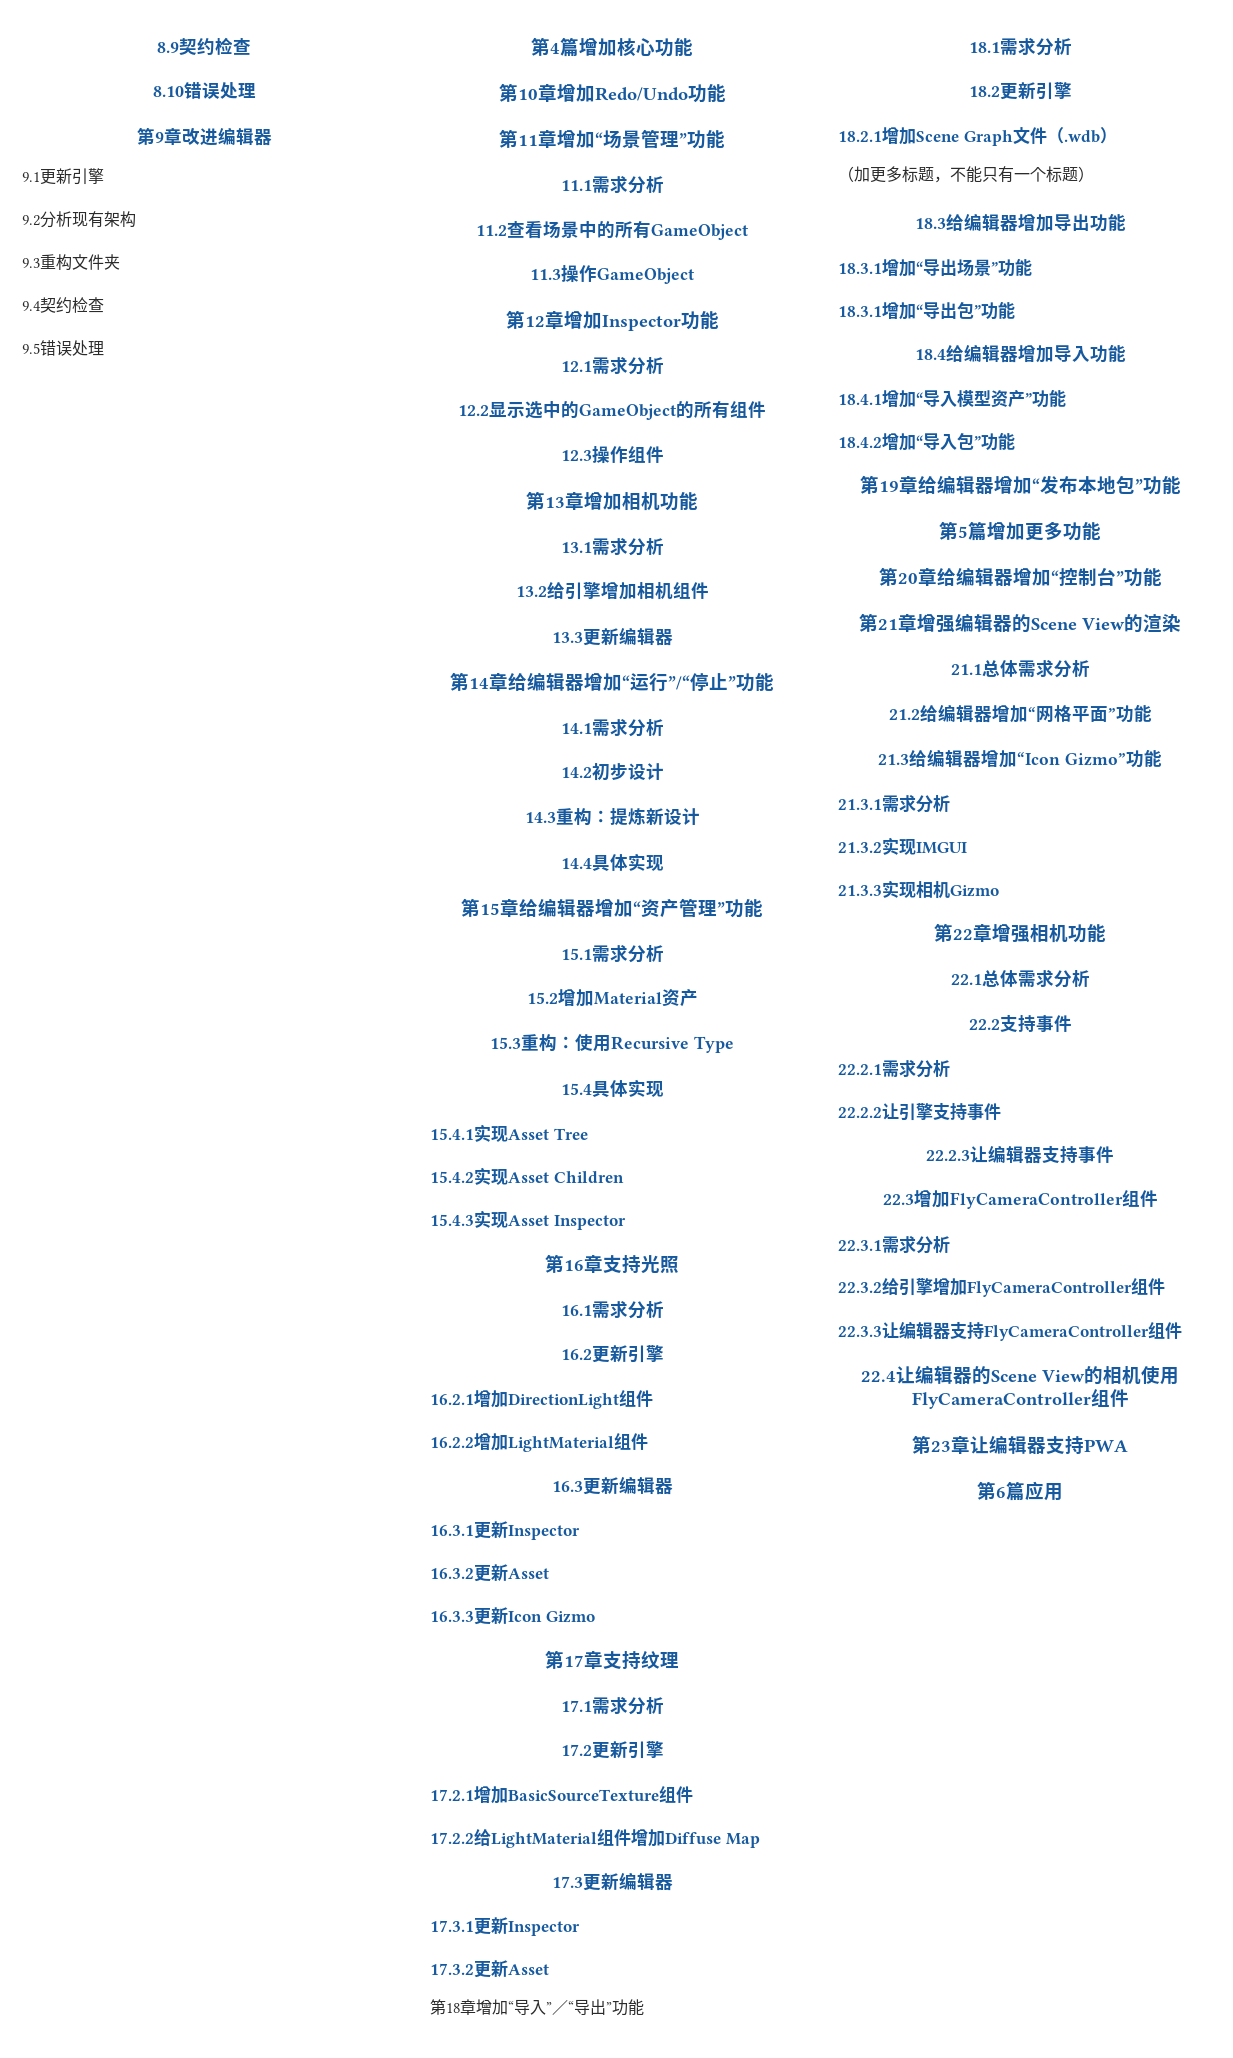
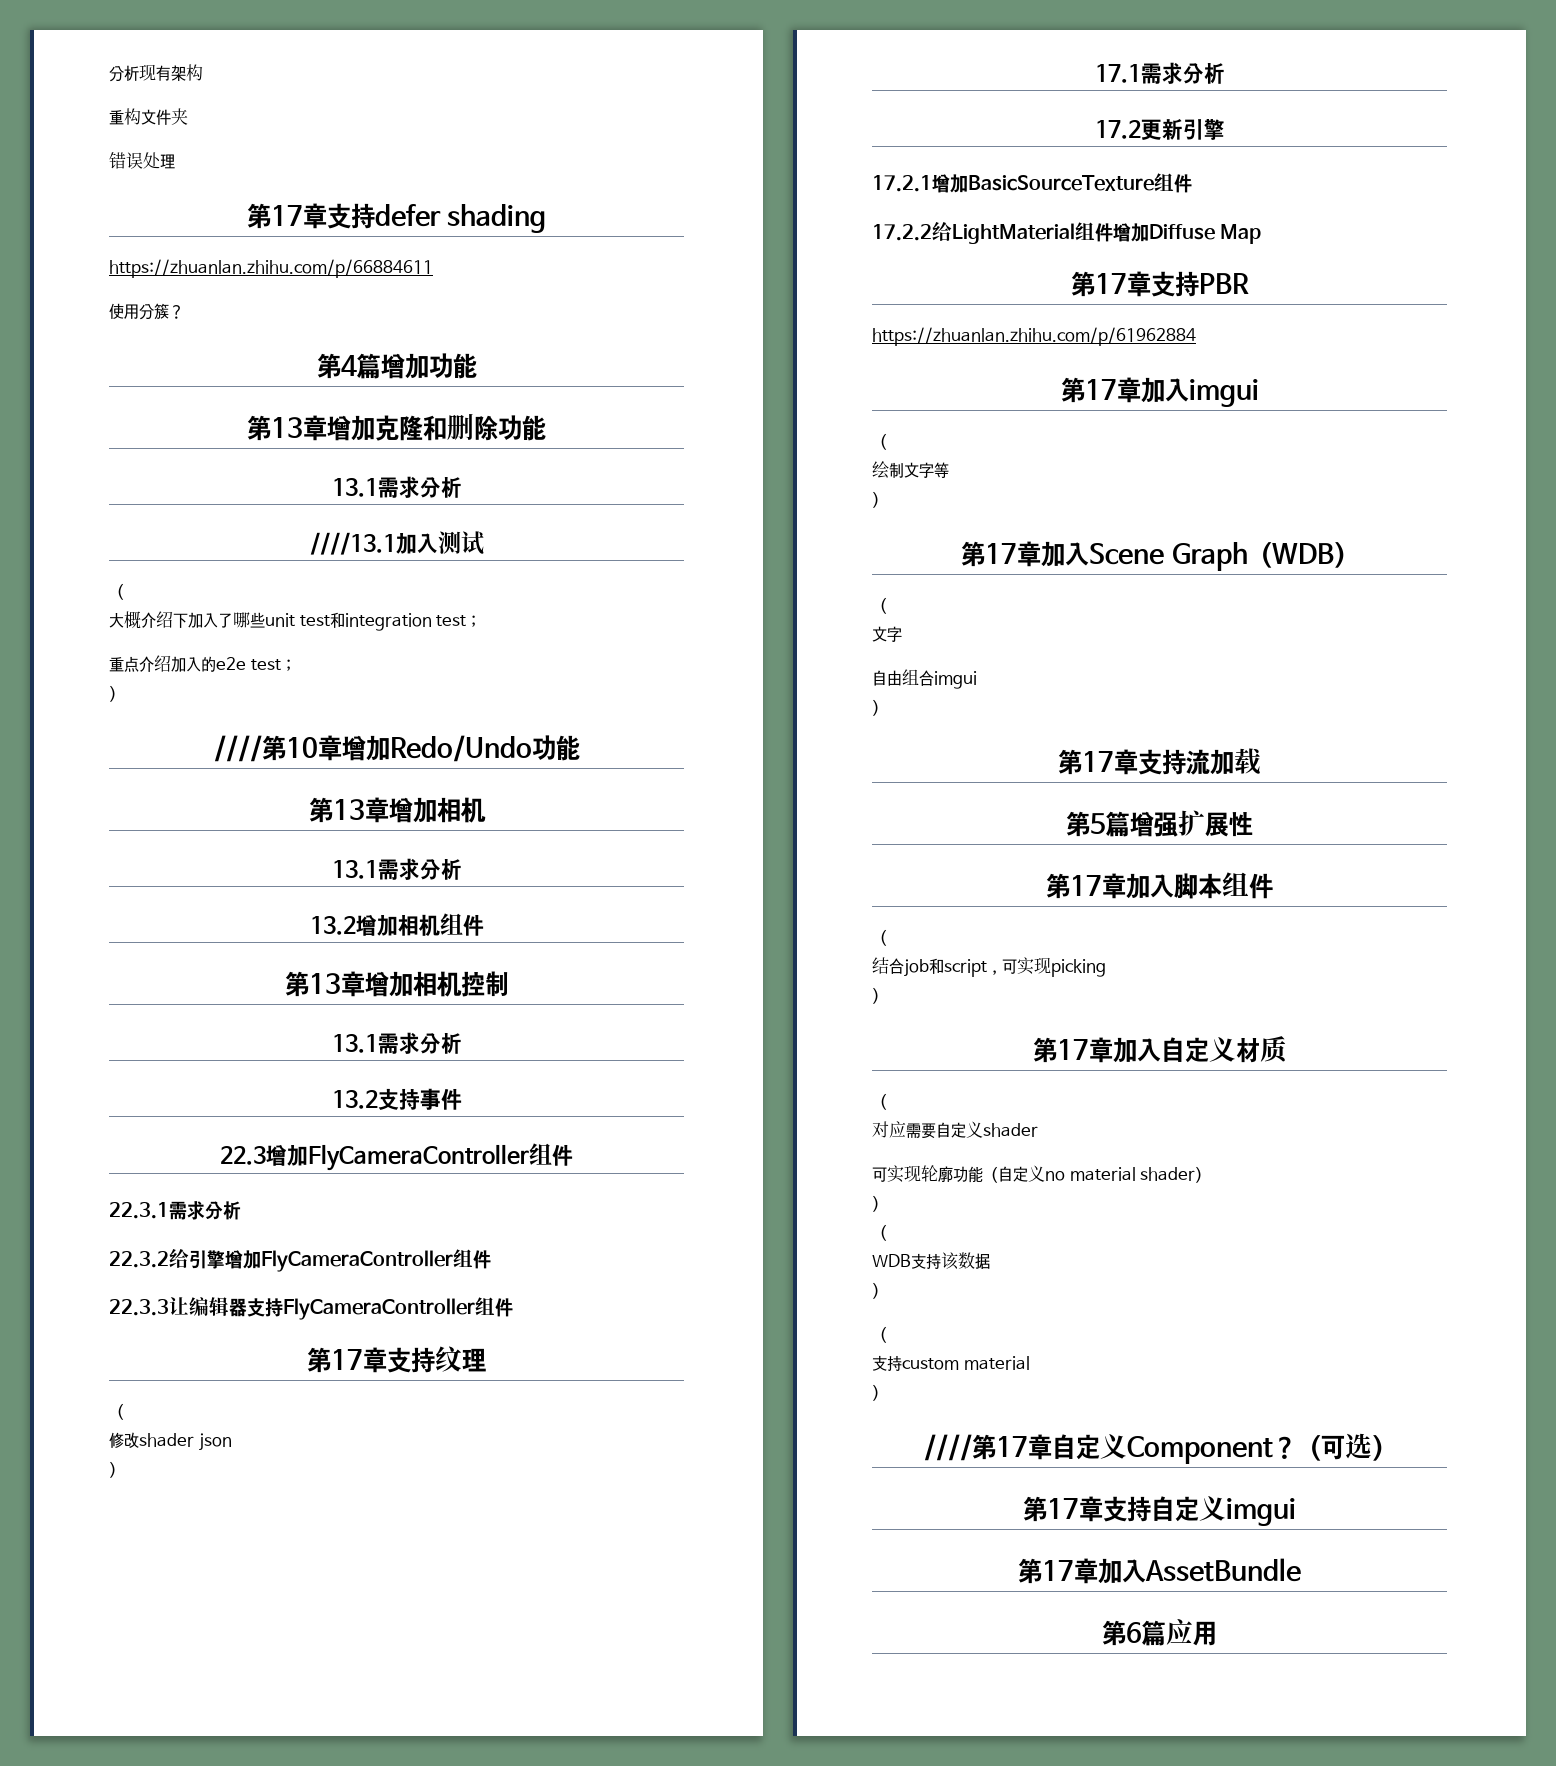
[157,37,251,55] [152,82,256,99] [136,127,272,146] [22,168,104,185] [22,215,40,226] 8.9契约检查 // 8.10错误处理 // 第9章改进编辑器 // 9.1更新引擎 // 9.2 -> (109, 73) none
[22,258,40,268] 9.3 -> (203, 72) none
[22,297,104,314] [22,340,104,356] 9.4契约检查 // 9.5错误处理 -> [109,152,175,169] [246,203,547,233] [109,259,433,278] [109,303,184,320] 错误处理 // 第17章支持defer shading // https://zhuanlan.zhihu.com/p/66884611 // 使用分簇？
[617,38,693,57] [498,83,518,102] 核心功能 // 第 -> [428,353,477,379] [247,414,546,441] [331,476,462,498] [309,531,484,555] [109,583,124,600] [109,611,482,631] [109,655,296,672] [109,685,124,702] [213,735,286,762] 功能 // 第13章增加克隆和删除功能 // 13.1需求分析 // ////13.1加入测试 // （ // 大概介绍下加入了哪些unit test和integration test； // 重点介绍加入的e2e test； // ） // ////第
[518,129,725,149] [560,175,664,194] [476,220,748,240] [530,265,694,284] [505,310,719,331] [560,356,664,375] [458,401,766,420] [560,446,628,464] 11章增加“场景管理”功能 // 11.1需求分析 // 11.2查看场景中的所有GameObject // 11.3操作GameObject // 第12章增加Inspector功能 // 12.1需求分析 // 12.2显示选中的GameObject的所有组件 // 12.3操作 -> [332,797,486,823] [331,858,462,880] [309,914,440,936] 13章增加相机 // 13.1需求分析 // 13.2增加相机
[660,492,698,511] [560,537,664,556] [515,582,709,600] [551,627,673,646] [450,672,774,692] [560,718,664,737] [560,763,664,781] [524,808,700,826] [560,853,664,871] [461,898,763,918] [560,944,664,963] [526,989,698,1007] [490,1034,734,1053] [560,1079,664,1097] [430,1124,588,1142] [430,1167,624,1185] [430,1210,626,1230] [545,1254,679,1274] [560,1300,664,1319] [560,1345,664,1363] [430,1390,653,1409] [430,1433,648,1452] [551,1476,673,1495] [430,1521,580,1540] [430,1564,549,1582] [430,1607,595,1625] [545,1650,679,1670] [560,1696,664,1715] [560,1741,664,1759] [430,1786,693,1804] [430,1829,760,1848] [551,1872,673,1891] [430,1917,580,1936] [430,1960,549,1978] [430,1999,644,2016] [968,37,1072,56] [968,82,1072,100] [838,127,1117,146] [838,166,1094,183] [914,213,1126,232] [838,258,1032,277] [838,301,1015,320] [914,344,1126,363] [838,389,1066,408] [838,432,1015,451] [859,475,1181,495] [939,521,1101,541] [878,567,1162,587] [859,613,1181,633] [950,659,1090,678] [888,704,1152,723] [878,749,1162,768] [838,794,950,813] [838,837,967,855] [838,880,999,899] [934,923,1106,943] [950,969,1090,988] [968,1014,1072,1033] [838,1059,950,1078] [838,1102,1001,1121] [926,1145,1042,1164] 功能 // 13.1需求分析 // 13.2给引擎增加相机组件 // 13.3更新编辑器 // 第14章给编辑器增加“运行”/“停止”功能 // 14.1需求分析 // 14.2初步设计 // 14.3重构：提炼新设计 // 14.4具体实现 // 第15章给编辑器增加“资产管理”功能 // 15.1需求分析 // 15.2增加Material资产 // 15.3重构：使用Recursive Type // 15.4具体实现 // 15.4.1实现Asset Tree // 15.4.2实现Asset Children // 15.4.3实现Asset Inspector // 第16章支持光照 // 16.1需求分析 // 16.2更新引擎 // 16.2.1增加DirectionLight组件 // 16.2.2增加LightMaterial组件 // 16.3更新编辑器 // 16.3.1更新Inspector // 16.3.2更新Asset // 16.3.3更新Icon Gizmo // 第17章支持纹理 // 17.1需求分析 // 17.2更新引擎 // 17.2.1增加BasicSourceTexture组件 // 17.2.2给LightMaterial组件增加Diffuse Map // 17.3更新编辑器 // 17.3.1更新Inspector // 17.3.2更新Asset // 第18章增加“导入”／“导出”功能 // 18.1需求分析 // 18.2更新引擎 // 18.2.1增加Scene Graph文件（.wdb） // （加更多标题，不能只有一个标题） // 18.3给编辑器增加导出功能 // 18.3.1增加“导出场景”功能 // 18.3.1增加“导出包”功能 // 18.4给编辑器增加导入功能 // 18.4.1增加“导入模型资产”功能 // 18.4.2增加“导入包”功能 // 第19章给编辑器增加“发布本地包”功能 // 第5篇增加更多功能 // 第20章给编辑器增加“控制台”功能 // 第21章增强编辑器的Scene View的渲染 // 21.1总体需求分析 // 21.2给编辑器增加“网格平面”功能 // 21.3给编辑器增加“Icon Gizmo”功能 // 21.3.1需求分析 // 21.3.2实现IMGUI // 21.3.3实现相机Gizmo // 第22章增强相机功能 // 22.1总体需求分析 // 22.2支持事件 // 22.2.1需求分析 // 22.2.2让引擎支持事件 // 22.2.3让编辑器 -> [460,971,509,997] [331,1032,462,1054] [331,1090,378,1109] 控制 // 13.1需求分析 // 13.2
[861,1365,1179,1385] [911,1389,1129,1409] [912,1435,1128,1455] 22.4让编辑器的Scene View的相机使用FlyCameraController组件 // 第23章让编辑器支持PWA -> [307,1346,486,1373] [109,1403,124,1420] [109,1432,232,1451] [109,1461,124,1478] [1094,62,1225,84] [1094,118,1225,140] [872,173,1192,193] [872,221,1262,244] [1071,271,1249,297] [872,327,1196,346] [1060,377,1259,407] [872,433,887,450] [872,461,949,479] [872,491,887,508] [961,541,1358,571] [872,597,887,614] [872,626,902,642] [872,669,977,689] [872,699,887,716] [1058,748,1261,775] [1066,810,1253,837] [1046,872,1273,899] [872,929,887,946] [872,957,1106,977] [872,987,887,1004] [1032,1036,1287,1063] [872,1093,887,1110] [872,1121,1038,1139] [872,1165,1211,1183] [872,1195,887,1212] [872,1224,887,1241] [872,1252,990,1270] [872,1282,887,1299] [872,1326,887,1343] [872,1355,1030,1371] [872,1384,887,1401] [923,1433,1396,1464] [1023,1496,1296,1526] [1018,1558,1302,1584] 第17章支持纹理 // （ // 修改shader json // ） // 17.1需求分析 // 17.2更新引擎 // 17.2.1增加BasicSourceTexture组件 // 17.2.2给LightMaterial组件增加Diffuse Map // 第17章支持PBR // https://zhuanlan.zhihu.com/p/61962884 // 第17章加入imgui // （ // 绘制文字等 // ） // 第17章加入Scene Graph（WDB） // （ // 文字 // 自由组合imgui // ） // 第17章支持流加载 // 第5篇增强扩展性 // 第17章加入脚本组件 // （ // 结合job和script，可实现picking // ） // 第17章加入自定义材质 // （ // 对应需要自定义shader // 可实现轮廓功能（自定义no material shader） // ） // （ // WDB支持该数据 // ） // （ // 支持custom material // ） // ////第17章自定义Component？（可选） // 第17章支持自定义imgui // 第17章加入AssetBundle

